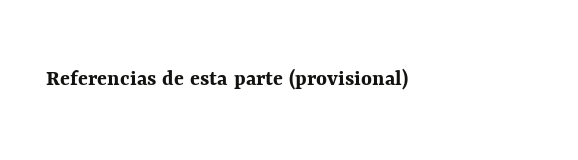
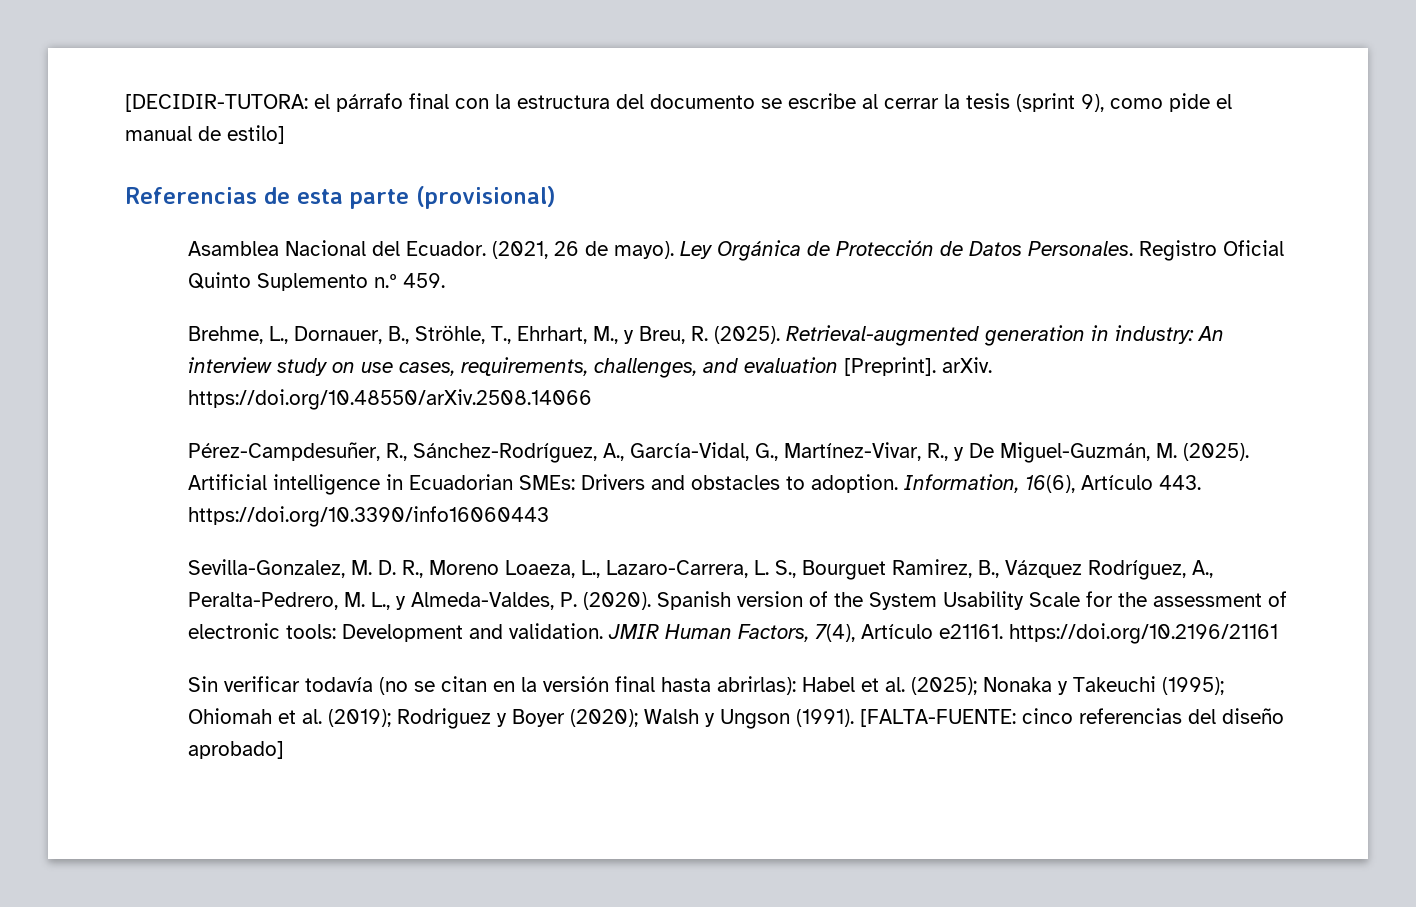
(46, 77) none -> [125,93,1232,112] [125,125,285,144] [DECIDIR-TUTORA: el párrafo final con la estructura del documento se escribe al cerrar la tesis (sprint 9), como pide el manual de estilo] //
(408, 79) none -> [187,240,1284,261] [187,272,445,291] [187,325,1224,346] [187,357,992,378] [187,389,592,410] [187,442,1249,463] [187,474,1201,495] [187,506,549,527] [187,559,1213,580] [187,591,1287,610] [187,623,1278,644] [187,676,1224,695] [187,708,1284,729] [187,741,284,759] // Asamblea Nacional del Ecuador. (2021, 26 de mayo). Ley Orgánica de Protección de Datos Personales. Registro Oficial Quinto Suplemento n.º 459. // Brehme, L., Dornauer, B., Ströhle, T., Ehrhart, M., y Breu, R. (2025). Retrieval-augmented generation in industry: An interview study on use cases, requirements, challenges, and evaluation [Preprint]. arXiv. https://doi.org/10.48550/arXiv.2508.14066 // Pérez-Campdesuñer, R., Sánchez-Rodríguez, A., García-Vidal, G., Martínez-Vivar, R., y De Miguel-Guzmán, M. (2025). Artificial intelligence in Ecuadorian SMEs: Drivers and obstacles to adoption. Information, 16(6), Artículo 443. https://doi.org/10.3390/info16060443 // Sevilla-Gonzalez, M. D. R., Moreno Loaeza, L., Lazaro-Carrera, L. S., Bourguet Ramirez, B., Vázquez Rodríguez, A., Peralta-Pedrero, M. L., y Almeda-Valdes, P. (2020). Spanish version of the System Usability Scale for the assessment of electronic tools: Development and validation. JMIR Human Factors, 7(4), Artículo e21161. https://doi.org/10.2196/21161 // Sin verificar todavía (no se citan en la versión final hasta abrirlas): Habel et al. (2025); Nonaka y Takeuchi (1995); Ohiomah et al. (2019); Rodriguez y Boyer (2020); Walsh y Ungson (1991). [FALTA-FUENTE: cinco referencias del diseño aprobado]

